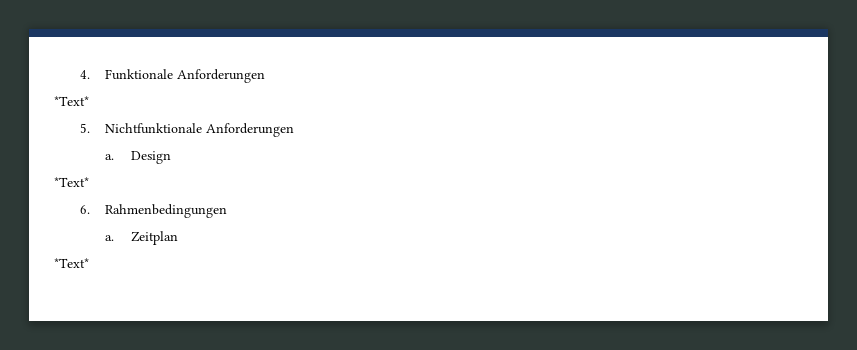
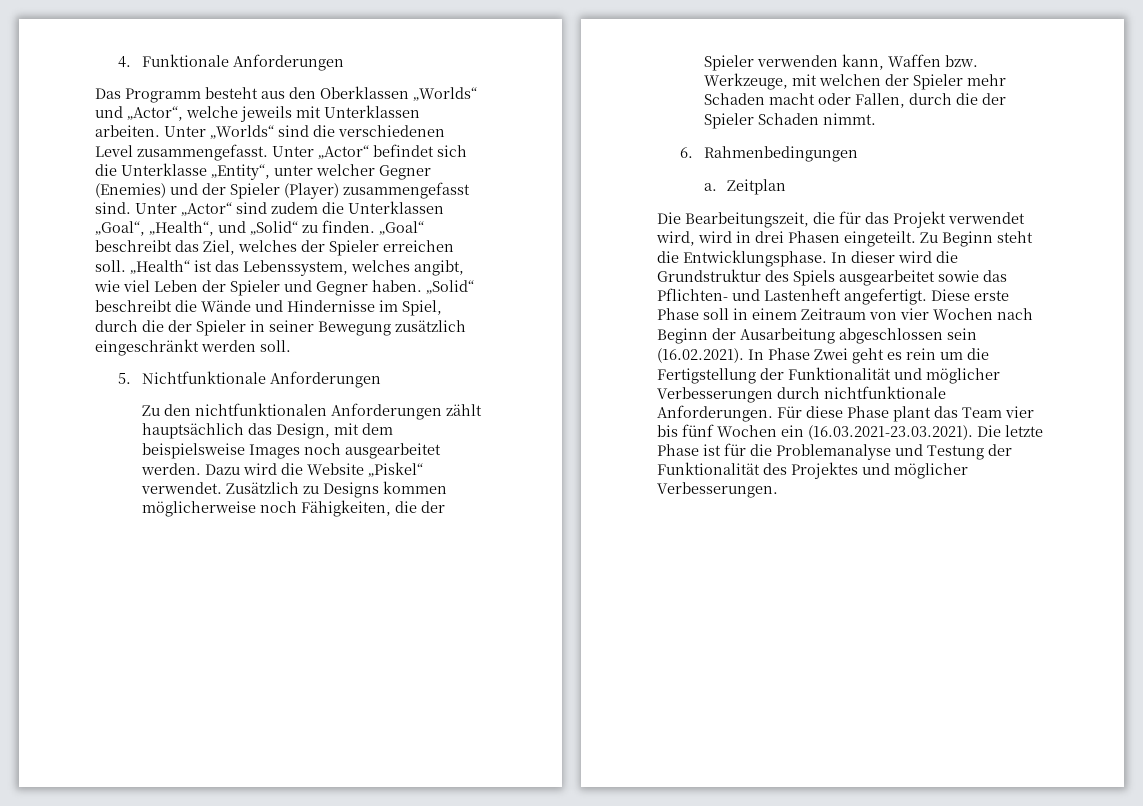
[54,96,89,106] [79,123,295,137] [105,151,171,164] [54,177,89,187] [79,204,228,218] [105,231,178,245] [54,258,89,268] *Text* // 5. Nichtfunktionale Anforderungen // a. Design // *Text* // 6. Rahmenbedingungen // a. Zeitplan // *Text* -> [95,86,477,103] [95,105,420,122] [95,125,445,139] [95,144,467,161] [95,163,431,180] [95,182,470,199] [95,201,444,216] [95,220,424,236] [95,240,454,256] [95,260,464,276] [94,280,474,296] [95,300,442,316] [95,320,466,336] [95,339,291,356] [118,371,381,388] [141,403,482,420] [141,423,393,439] [141,443,441,459] [140,462,423,477] [140,481,447,498] [141,500,445,517] [703,54,978,71] [703,73,1006,90] [703,93,1006,108] [703,113,876,129] [680,146,858,162] [703,179,787,195] [657,211,1025,228] [656,231,1033,247] [657,250,958,267] [657,269,1007,286] [657,288,1009,305] [657,308,1033,320] [657,328,977,344] [657,348,989,364] [657,367,1000,384] [657,386,946,403] [657,405,1034,422] [657,424,1043,440] [657,443,1012,460] [657,462,968,479] [657,482,778,498] Das Programm besteht aus den Oberklassen „Worlds“ und „Actor“, welche jeweils mit Unterklassen arbeiten. Unter „Worlds“ sind die verschiedenen Level zusammengefasst. Unter „Actor“ befindet sich die Unterklasse „Entity“, unter welcher Gegner (Enemies) und der Spieler (Player) zusammengefasst sind. Unter „Actor“ sind zudem die Unterklassen „Goal“, „Health“, und „Solid“ zu finden. „Goal“ beschreibt das Ziel, welches der Spieler erreichen soll. „Health“ ist das Lebenssystem, welches angibt, wie viel Leben der Spieler und Gegner haben. „Solid“ beschreibt die Wände und Hindernisse im Spiel, durch die der Spieler in seiner Bewegung zusätzlich eingeschränkt werden soll. // 5. Nichtfunktionale Anforderungen // Zu den nichtfunktionalen Anforderungen zählt hauptsächlich das Design, mit dem beispielsweise Images noch ausgearbeitet werden. Dazu wird die Website „Piskel“ verwendet. Zusätzlich zu Designs kommen möglicherweise noch Fähigkeiten, die der Spieler verwenden kann, Waffen bzw. Werkzeuge, mit welchen der Spieler mehr Schaden macht oder Fallen, durch die der Spieler Schaden nimmt. // 6. Rahmenbedingungen // a. Zeitplan // Die Bearbeitungszeit, die für das Projekt verwendet wird, wird in drei Phasen eingeteilt. Zu Beginn steht die Entwicklungsphase. In dieser wird die Grundstruktur des Spiels ausgearbeitet sowie das Pflichten- und Lastenheft angefertigt. Diese erste Phase soll in einem Zeitraum von vier Wochen nach Beginn der Ausarbeitung abgeschlossen sein (16.02.2021). In Phase Zwei geht es rein um die Fertigstellung der Funktionalität und möglicher Verbesserungen durch nichtfunktionale Anforderungen. Für diese Phase plant das Team vier bis fünf Wochen ein (16.03.2021-23.03.2021). Die letzte Phase ist für die Problemanalyse und Testung der Funktionalität des Projektes und möglicher Verbesserungen.

